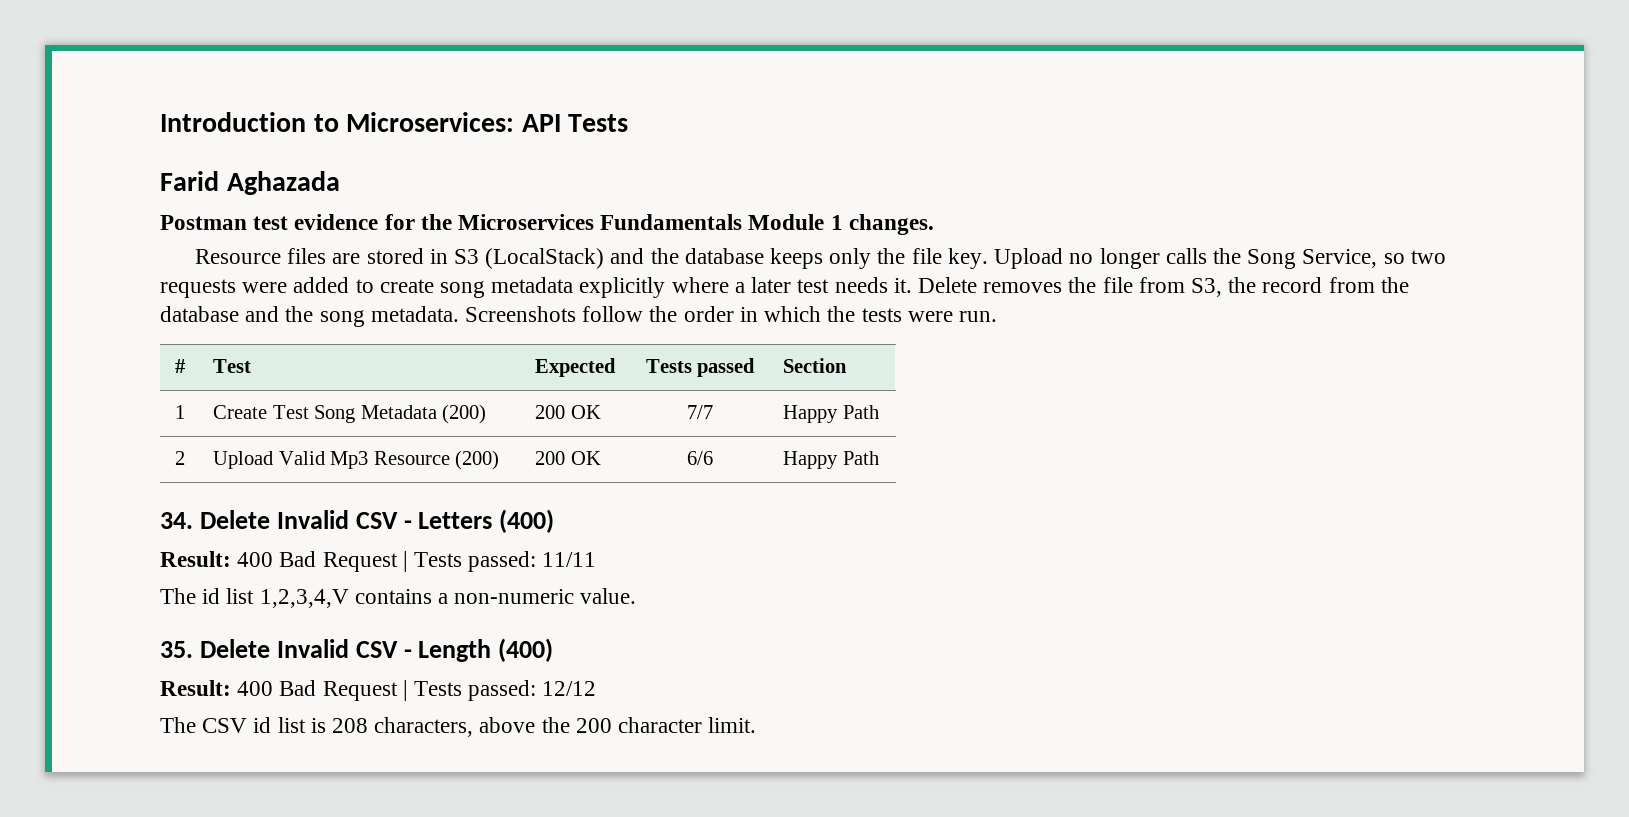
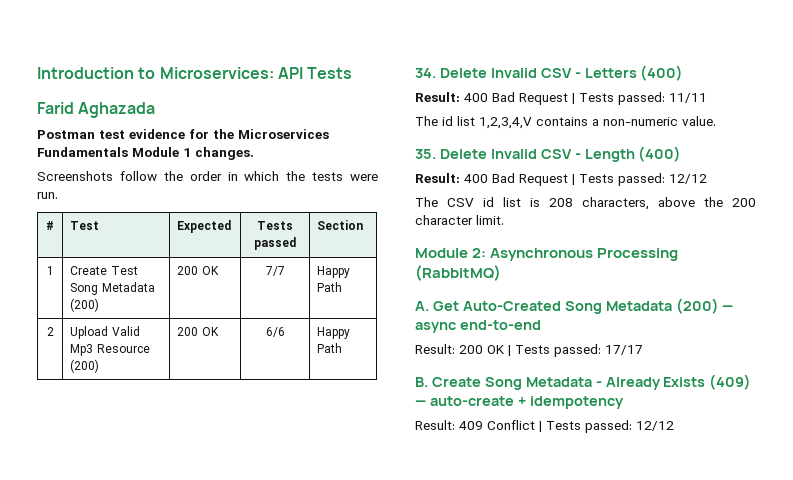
[194,248,1446,269] [160,277,1409,298] [160,306,459,327] Resource files are stored in S3 (LocalStack) and the database keeps only the file key. Upload no longer calls the Song Service, so two requests were added to create song metadata explicitly where a later test needs it. Delete removes the file from S3, the record from the database and the song metadata. -> (254, 153) none
(757, 725) none -> [415,248,679,261] [415,265,501,281] [415,298,734,314] [415,320,541,333] [415,344,643,357] [415,374,752,390] [415,396,624,409] [415,420,674,433] // Module 2: Asynchronous Processing (RabbitMQ) // A. Get Auto-Created Song Metadata (200) — async end-to-end // Result: 200 OK | Tests passed: 17/17 // B. Create Song Metadata - Already Exists (409) — auto-create + idempotency // Result: 409 Conflict | Tests passed: 12/12

